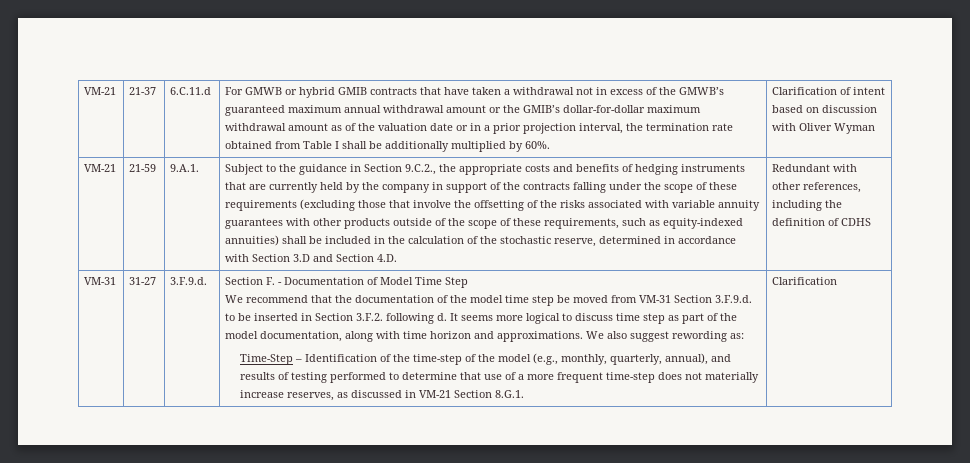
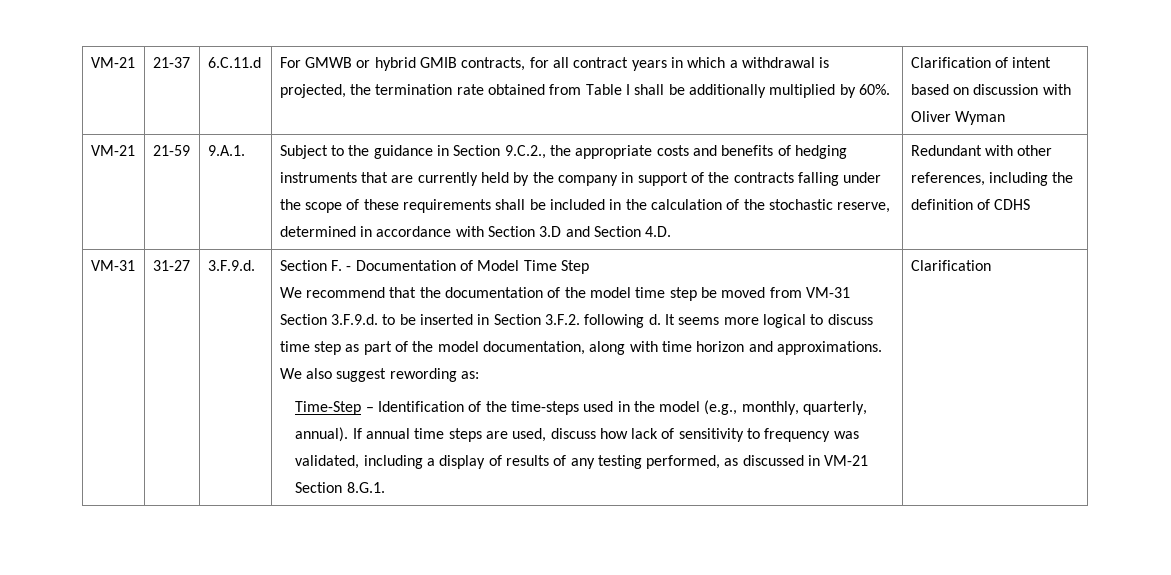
[370,87,725,95] [225,105,702,116] [225,123,624,134] contracts that have taken a withdrawal not in excess of the GMWB’s guaranteed maximum annual withdrawal amount or the GMIB’s dollar-for-dollar maximum withdrawal amount as of the valuation date or in a prior projection interval, -> [461,57,830,71] [279,84,346,98] contracts, for all contract years in which a withdrawal is projected,
[300,199,761,211] [225,218,744,229] [225,235,280,246] (excluding those that involve the offsetting of the risks associated with variable annuity guarantees with other products outside of the scope of these requirements, such as equity-indexed annuities) -> (491, 206) none
[412,354,476,365] time-step of -> [510,401,630,415] time-steps used in
[664,353,731,365] [239,372,759,383] [239,390,334,401] annual), and results of testing performed to determine that use of a more frequent time-step does not materially increase reserves, -> [295,427,859,442] [295,455,721,469] annual). If annual time steps are used, discuss how lack of sensitivity to frequency was validated, including a display of results of any testing performed,

